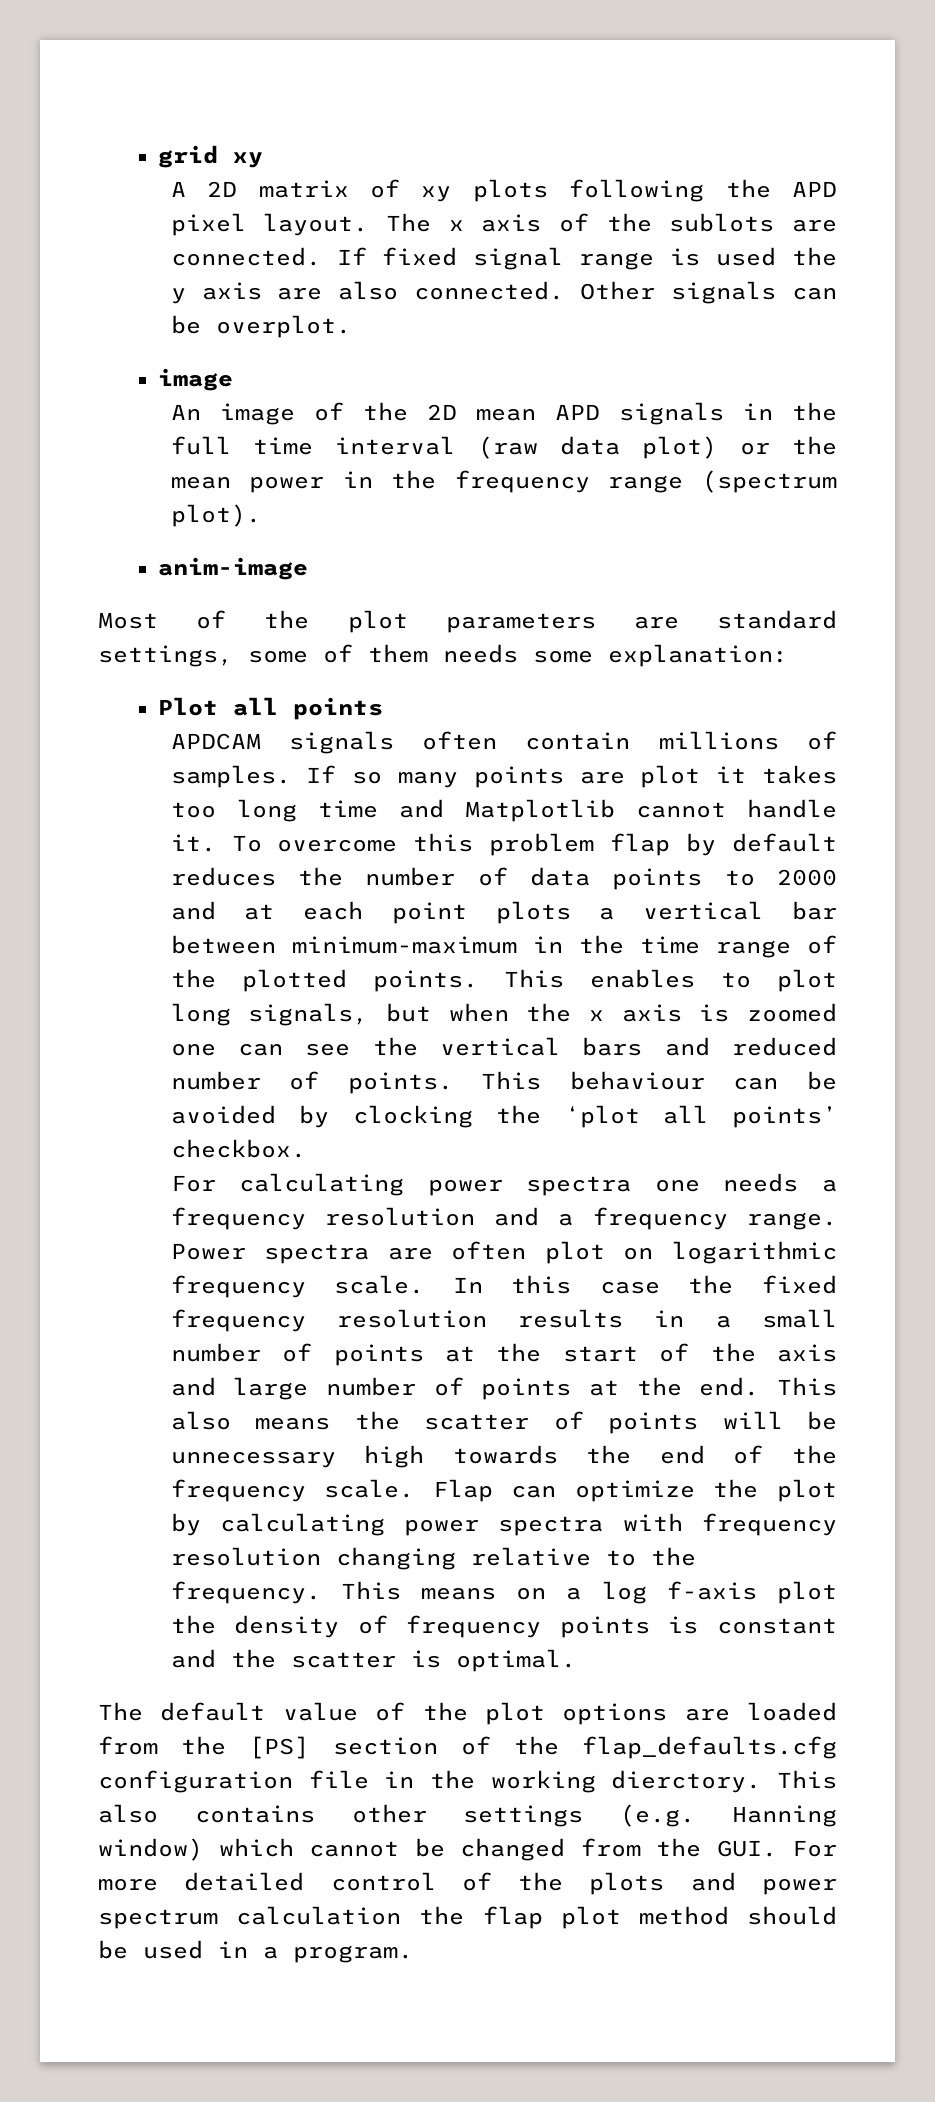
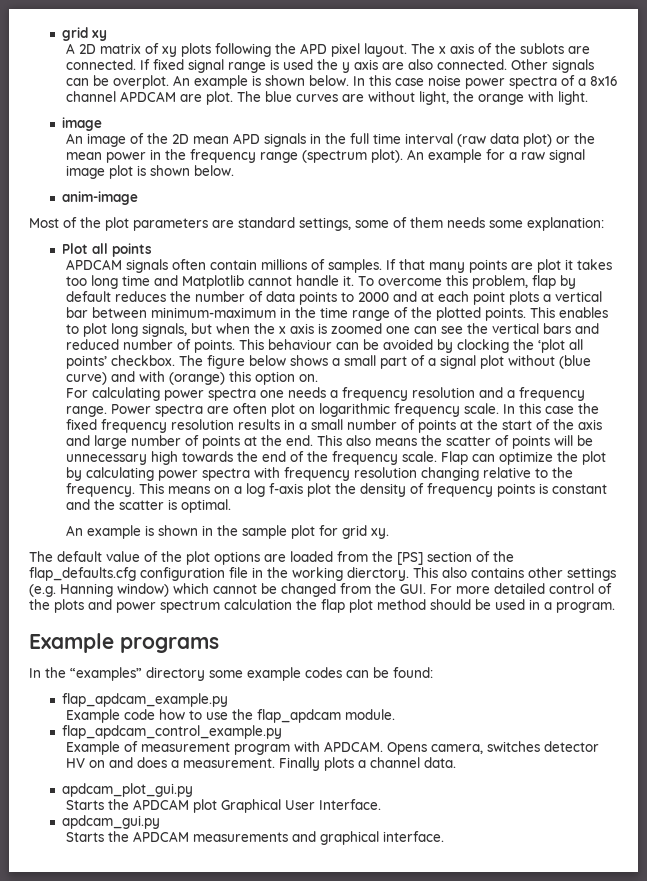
(351, 326) none -> [172,75,617,89] [65,91,588,105] An example is shown below. In this case noise power spectra of a 8x16 channel APDCAM are plot. The blue curves are without light, the orange with light.
(261, 515) none -> [406,149,585,163] [65,165,234,179] An example for a raw signal image plot is shown below.
[352,771,383,784] so -> [398,259,425,270] that
[489,833,595,856] problem -> [471,275,528,289] problem,
(306, 1148) none -> [178,355,591,369] [65,371,318,385] The figure below shows a small part of a signal plot without (blue curve) and with (orange) this option on.
(576, 1660) none -> [65,525,389,539] // An example is shown in the sample plot for grid xy.
(413, 1954) none -> [29,633,219,653] [29,667,433,681] [62,693,229,707] [65,709,395,723] [62,725,283,739] [65,741,599,755] [65,757,456,771] [62,783,194,797] [65,799,381,813] [62,815,161,829] [65,831,444,845] // Example programs // In the “examples” directory some example codes can be found: // flap_apdcam_example.py // Example code how to use the flap_apdcam module. // flap_apdcam_control_example.py // Example of measurement program with APDCAM. Opens camera, switches detector HV on and does a measurement. Finally plots a channel data. // apdcam_plot_gui.py // Starts the APDCAM plot Graphical User Interface. // apdcam_gui.py // Starts the APDCAM measurements and graphical interface.

